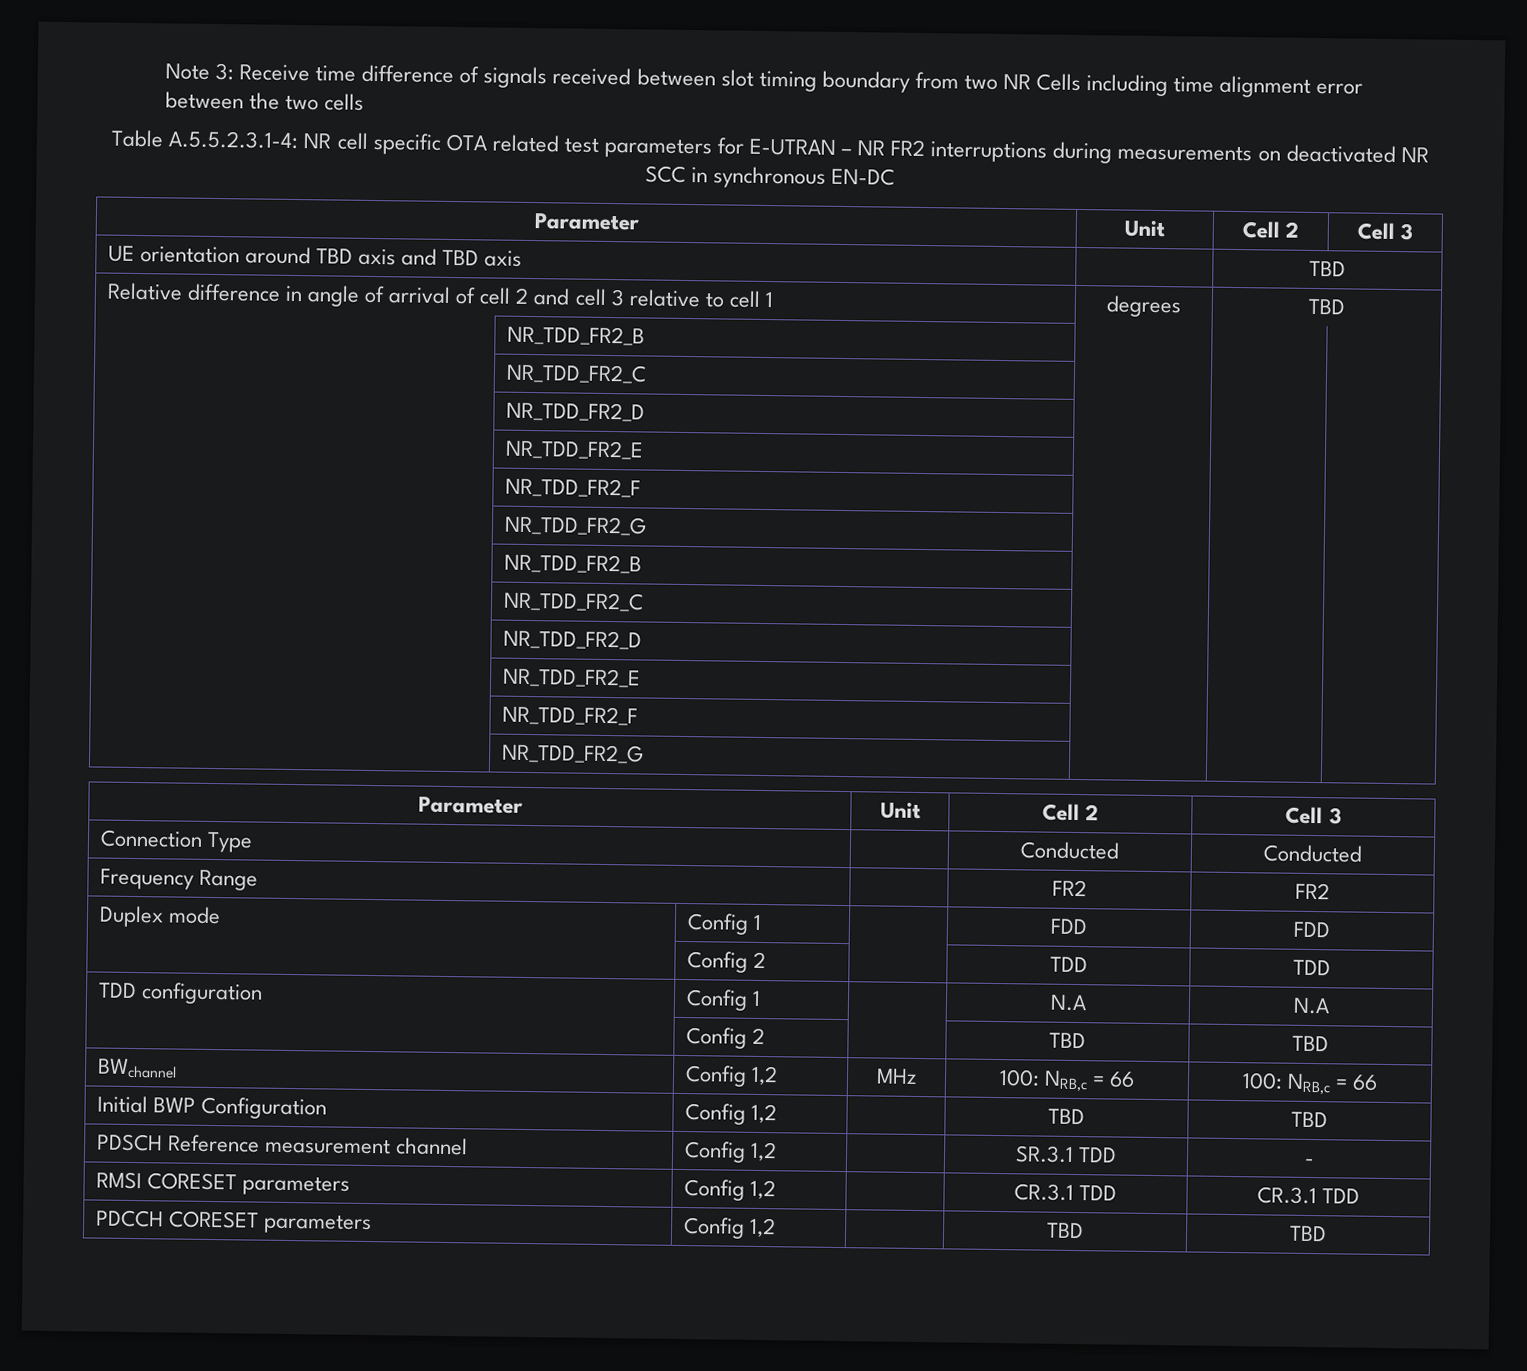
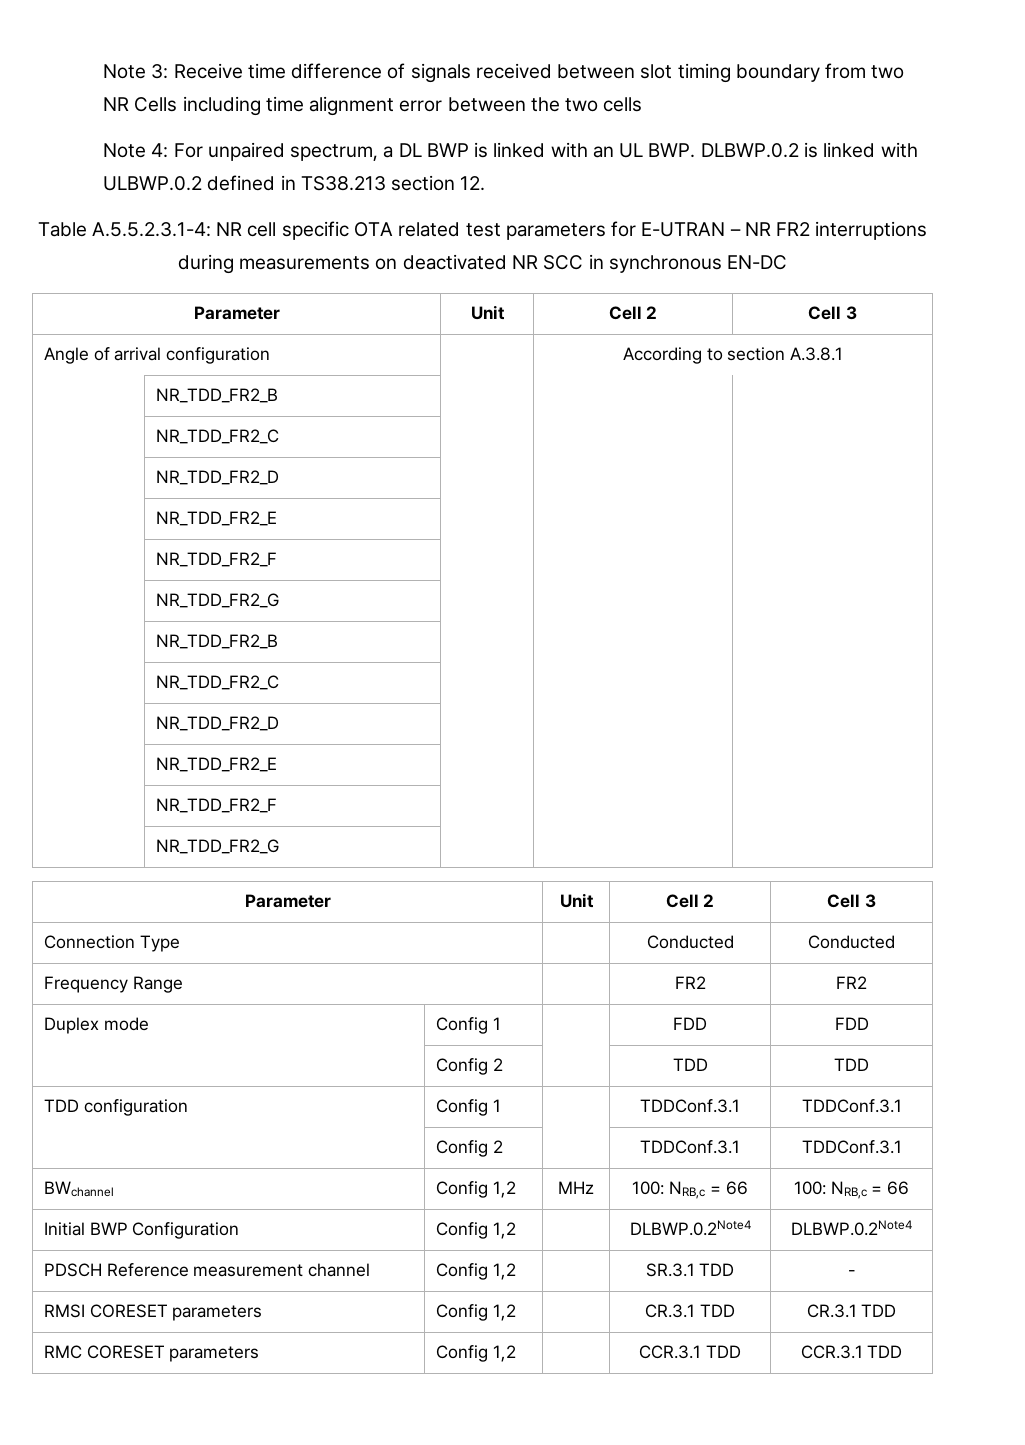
(365, 102) none -> [102,142,918,161] [102,175,486,191] // Note 4: For unpaired spectrum, a DL BWP is linked with an UL BWP. DLBWP.0.2 is linked with ULBWP.0.2 defined in TS38.213 section 12.
[107,245,523,267] [1309,260,1346,277] [106,282,774,308] [1106,295,1181,318] [1308,298,1345,315] UE orientation around TBD axis and TBD axis | | TBD // Relative difference in angle of arrival of cell 2 and cell 3 relative to cell 1 | degrees | TBD -> [43,347,271,364] [622,347,844,364] Angle of arrival configuration | | According to section A.3.8.1
[1049,994,1087,1012] [1292,997,1330,1015] [685,1027,765,1049] [1049,1032,1086,1049] [1292,1035,1329,1052] N.A | N.A // | Config 2 | | TBD | TBD -> [640,1099,740,1113] [801,1099,902,1113] [435,1140,503,1157] [640,1140,740,1154] [801,1140,902,1154] TDDConf.3.1 | TDDConf.3.1 // | Config 2 | | TDDConf.3.1 | TDDConf.3.1
[1048,1108,1085,1125] [1291,1111,1328,1128] TBD | TBD -> [629,1220,751,1236] [791,1220,912,1236] DLBWP.0.2Note4 | DLBWP.0.2Note4
[95,1209,372,1235] [682,1217,776,1239] [1046,1222,1084,1239] [1289,1225,1327,1242] PDCCH CORESET parameters | Config 1,2 | | TBD | TBD -> [43,1345,260,1362] [435,1345,516,1362] [639,1345,741,1359] [800,1345,903,1359] RMC CORESET parameters | Config 1,2 | | CCR.3.1 TDD | CCR.3.1 TDD

